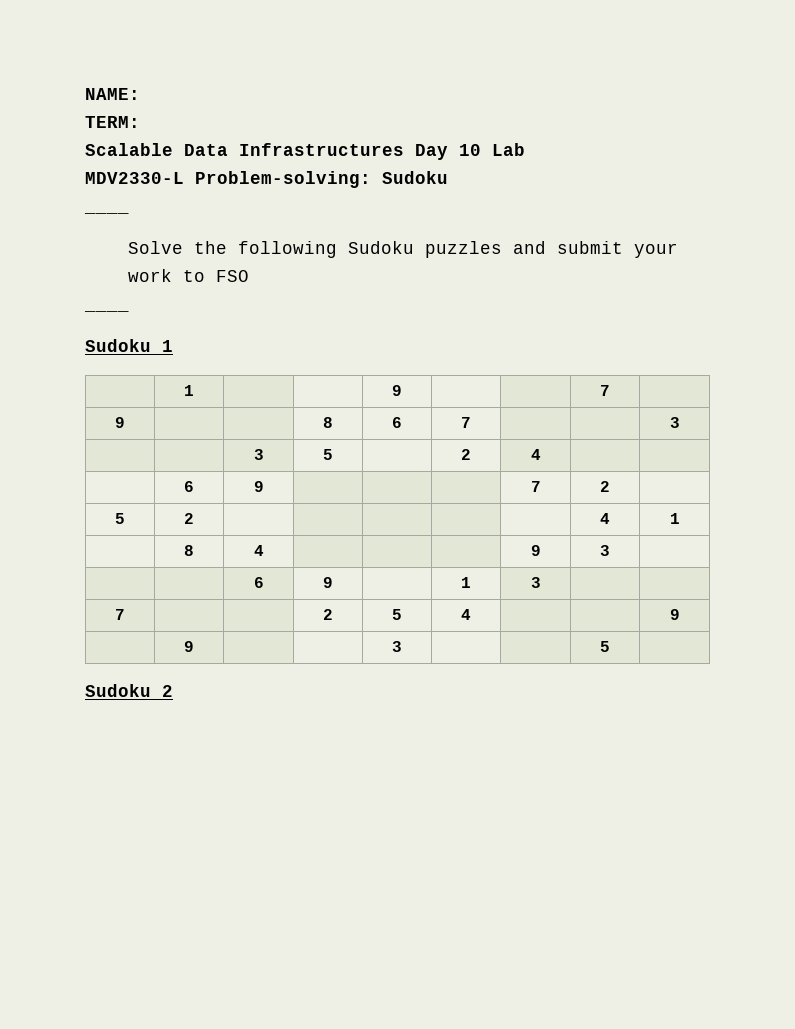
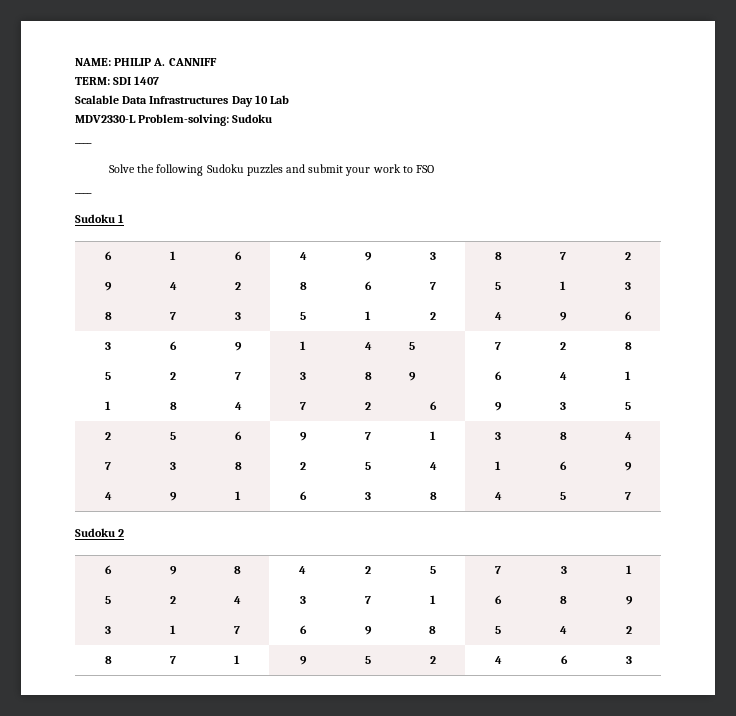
(140, 94) none -> [114,58,217,66] PHILIP A. CANNIFF
(140, 122) none -> [113,76,160,85] SDI 1407
[184,385,194,396] [392,385,403,396] [600,385,610,396] [115,417,125,428] | 1 | | | 9 | | | 7 | // 9 | | -> [105,251,112,260] [170,251,176,260] [235,251,242,260] [299,252,307,260] [365,252,372,261] [430,252,436,260] [494,252,502,260] [560,252,566,260] [625,252,631,260] [105,282,112,291] [169,282,177,290] [235,282,241,290] 6 | 1 | 6 | 4 | 9 | 3 | 8 | 7 | 2 // 9 | 4 | 2
(472, 422) | -> [495,282,501,290] [560,281,566,290] 5 | 1
(680, 422) | -> [104,312,112,320] [170,312,176,320] 8 | 7
[461,449,472,460] [530,449,541,460] [184,481,194,492] [253,481,264,492] [530,481,541,492] [600,481,610,492] [115,513,125,524] [184,513,194,524] [600,513,610,524] [669,513,680,524] [184,545,194,556] [253,545,264,556] [530,545,541,556] [600,545,610,556] [253,577,264,588] [323,577,333,588] [461,577,472,588] [530,577,541,588] [115,609,125,620] | 2 | 4 | | // | 6 | 9 | | | | 7 | 2 | // 5 | 2 | | | | | | 4 | 1 // | 8 | 4 | | | | 9 | 3 | // | | 6 | 9 | | 1 | 3 | | // 7 | | -> [365,311,371,320] [430,312,436,320] [494,312,502,320] [560,312,567,321] [625,311,632,320] [105,342,111,350] [170,341,177,350] [235,342,242,351] [300,341,306,350] [364,342,372,350] [408,342,415,350] [495,342,501,350] [560,342,566,350] [624,342,632,350] [105,372,111,380] [170,372,176,380] [235,372,241,380] [300,372,306,380] [364,372,372,380] [408,372,416,381] [495,371,502,380] [559,372,567,380] [625,371,631,380] [105,401,111,410] [169,402,177,410] [234,402,242,410] [300,402,306,410] [365,402,371,410] [430,401,437,410] [495,402,502,411] [560,402,566,410] [625,402,631,410] [105,432,111,440] [170,432,176,440] [235,431,242,440] [300,432,307,441] [365,432,371,440] [430,431,436,440] [495,432,501,440] [559,432,567,440] [624,432,632,440] [105,462,111,470] [170,462,176,470] [234,462,242,470] 1 | 2 | 4 | 9 | 6 // 3 | 6 | 9 | 1 | 4 | 5 | 7 | 2 | 8 // 5 | 2 | 7 | 3 | 8 | 9 | 6 | 4 | 1 // 1 | 8 | 4 | 7 | 2 | 6 | 9 | 3 | 5 // 2 | 5 | 6 | 9 | 7 | 1 | 3 | 8 | 4 // 7 | 3 | 8
[669,609,680,620] [184,641,194,652] [392,641,403,652] [600,641,610,652] | | 9 // | 9 | | | 3 | | | 5 | -> [495,461,501,470] [560,461,567,470] [625,462,632,471] [104,492,112,500] [170,492,177,501] [235,491,241,500] [300,491,307,500] [365,492,371,500] [429,492,437,500] [494,492,502,500] [560,492,566,500] [625,492,631,500] 1 | 6 | 9 // 4 | 9 | 1 | 6 | 3 | 8 | 4 | 5 | 7
(173, 691) none -> [105,565,112,574] [169,566,177,575] [233,566,241,574] [299,566,306,574] [364,566,371,574] [429,566,436,574] [495,566,501,574] [560,566,567,574] [625,565,632,574] [105,596,111,604] [169,596,176,604] [233,596,241,604] [299,596,306,604] [364,596,371,604] [429,595,436,604] [495,595,502,604] [560,596,567,604] [625,596,633,605] [105,626,111,634] [169,625,176,634] [234,626,240,634] [299,625,307,634] [364,626,372,635] [429,626,436,634] [495,626,501,634] [560,626,567,634] [625,626,632,634] [104,656,112,664] [169,656,176,664] [234,655,240,664] [299,656,307,665] [364,656,371,664] [429,656,436,664] [494,656,502,664] [560,655,568,664] [625,656,632,664] // 6 | 9 | 8 | 4 | 2 | 5 | 7 | 3 | 1 // 5 | 2 | 4 | 3 | 7 | 1 | 6 | 8 | 9 // 3 | 1 | 7 | 6 | 9 | 8 | 5 | 4 | 2 // 8 | 7 | 1 | 9 | 5 | 2 | 4 | 6 | 3

